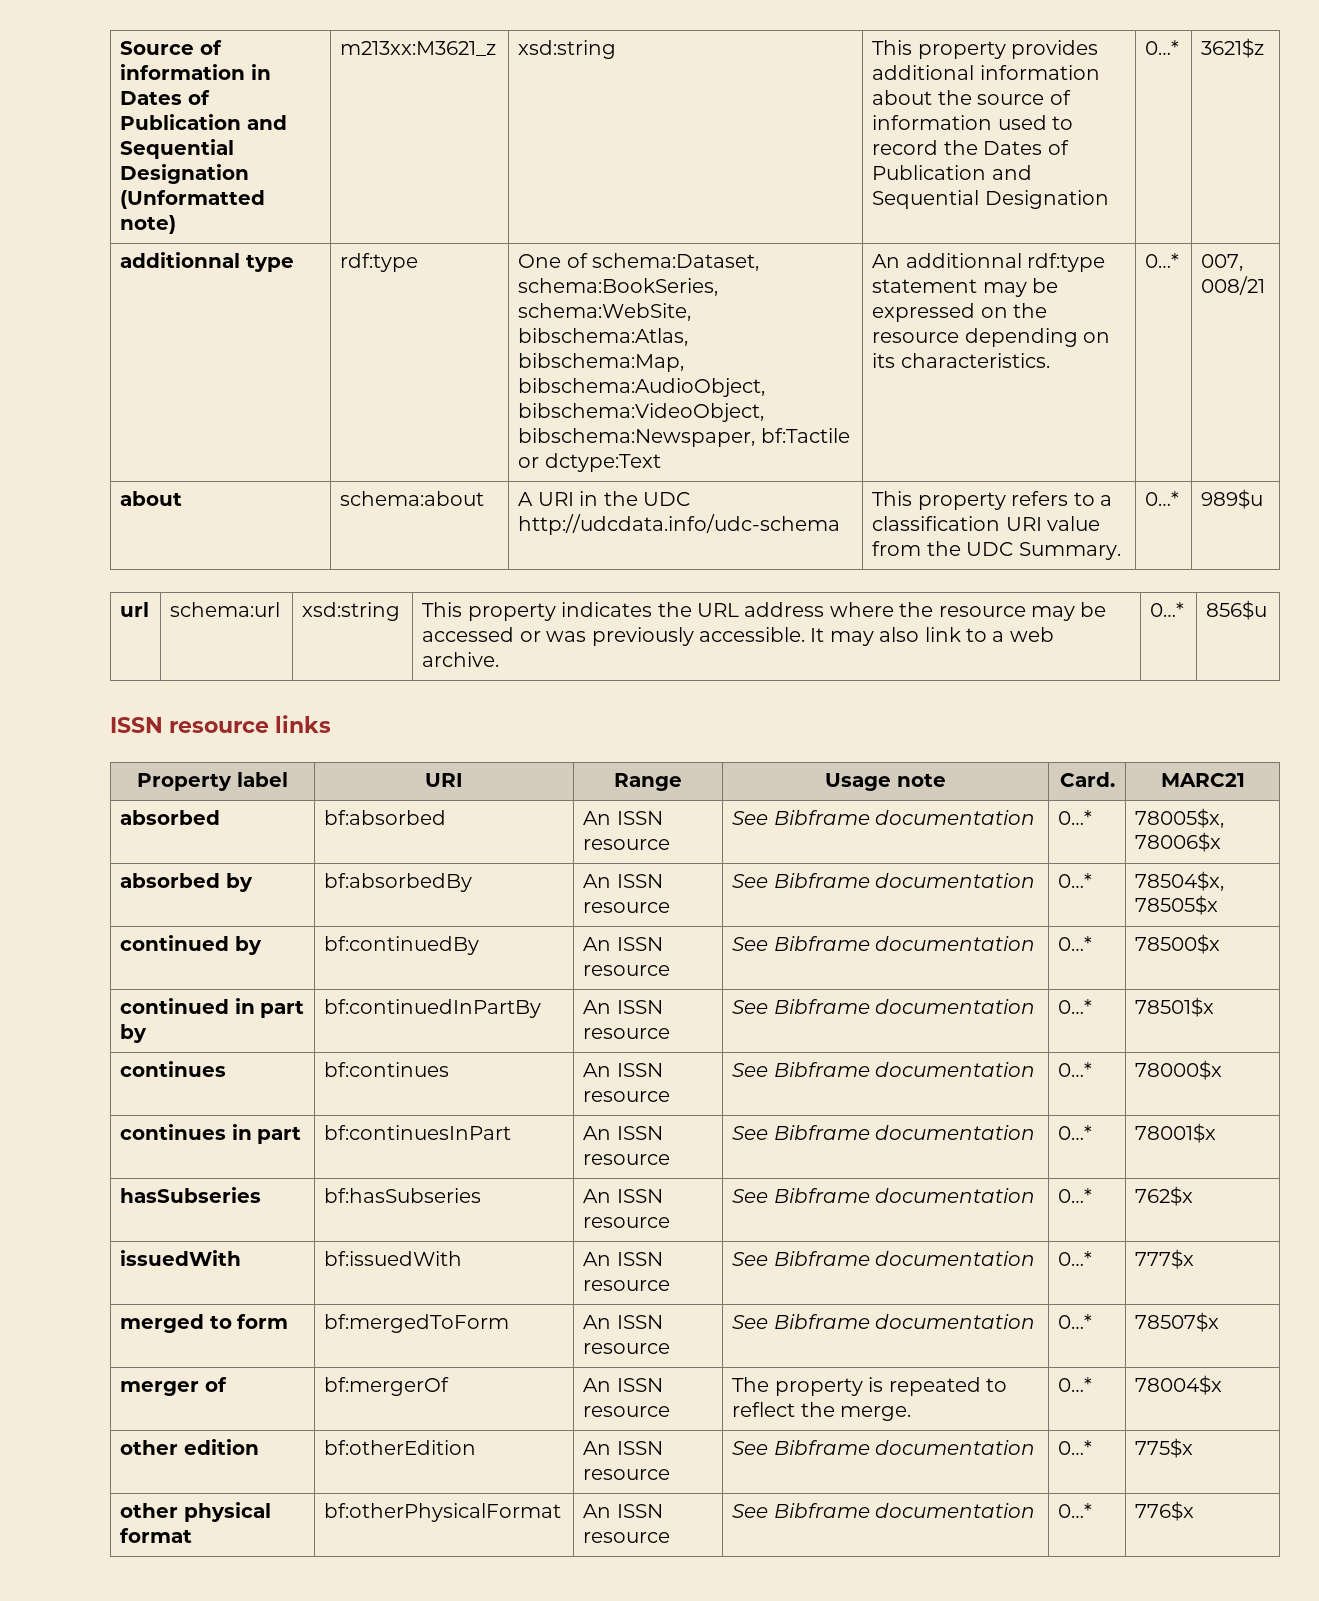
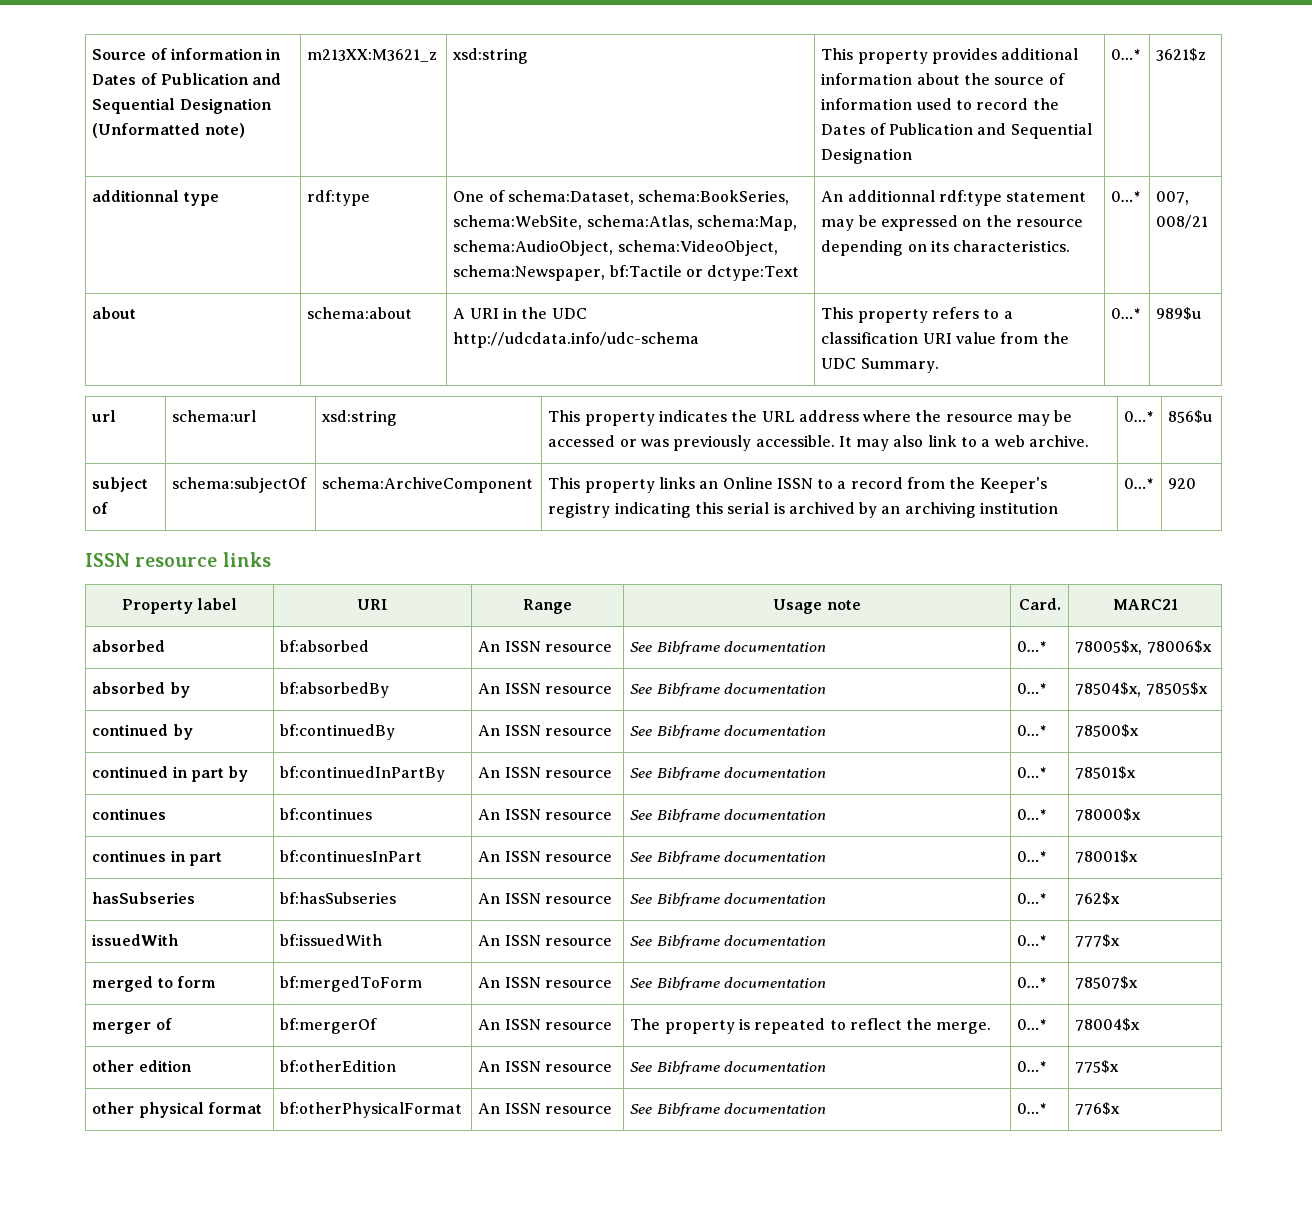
[340,41,497,56] m213xx:M3621_z -> [307,49,438,62] m213XX:M3621_z
[518,328,689,346] [518,353,685,372] [518,378,766,397] [518,403,765,422] [518,428,756,447] bibschema:Atlas, bibschema:Map, bibschema:AudioObject, bibschema:VideoObject, bibschema:Newspaper, -> [586,215,797,231] [453,240,778,256] [453,265,606,281] schema:Atlas, schema:Map, schema:AudioObject, schema:VideoObject, schema:Newspaper,
(1268, 610) none -> [92,477,149,492] [92,502,109,514] [172,477,308,493] [322,477,534,493] [548,477,1047,493] [548,502,1059,518] [1124,478,1154,489] [1168,478,1197,489] // subject of | schema:subjectOf | schema:ArchiveComponent | This property links an Online ISSN to a record from the Keeper's registry indicating this serial is archived by an archiving institution | 0…* | 920

